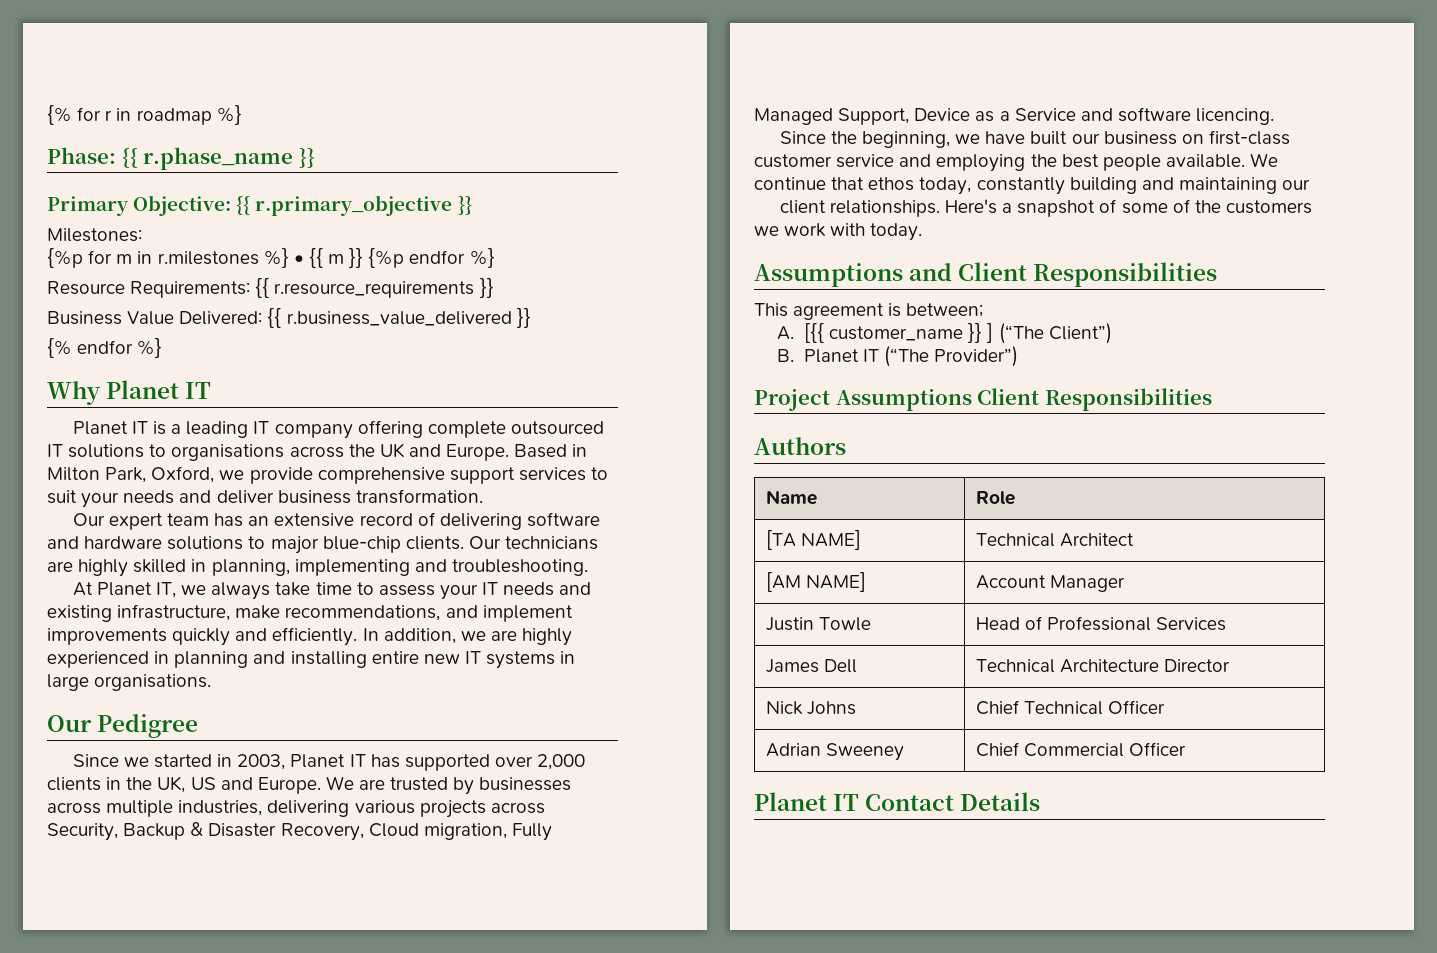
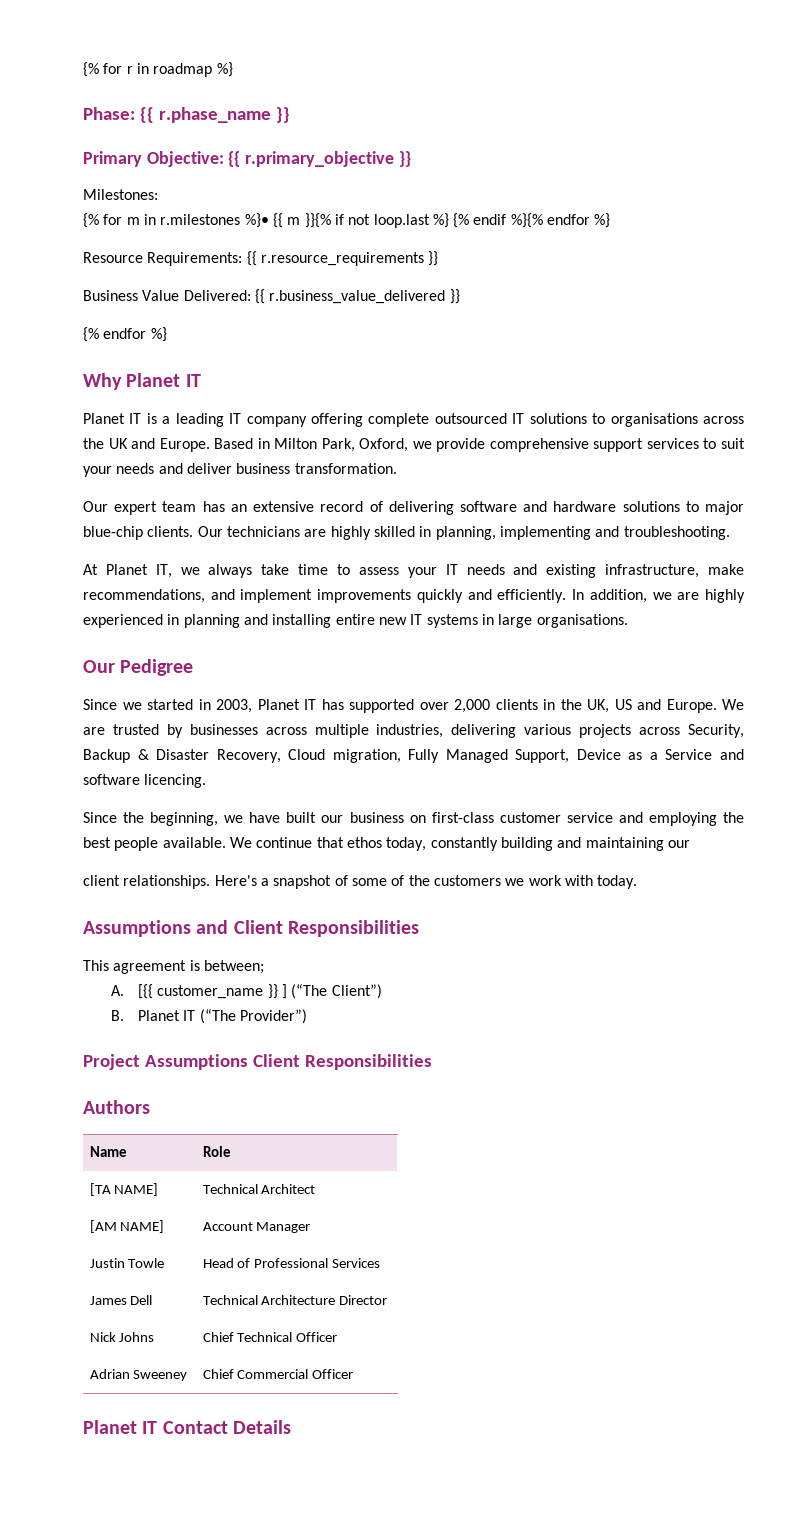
[47,248,83,268] {%p -> [83,213,99,228] {%
[263,248,405,268] %} • {{ m }} {%p -> [244,213,543,228] %}• {{ m }}{% if not loop.last %} {% endif %}{%

